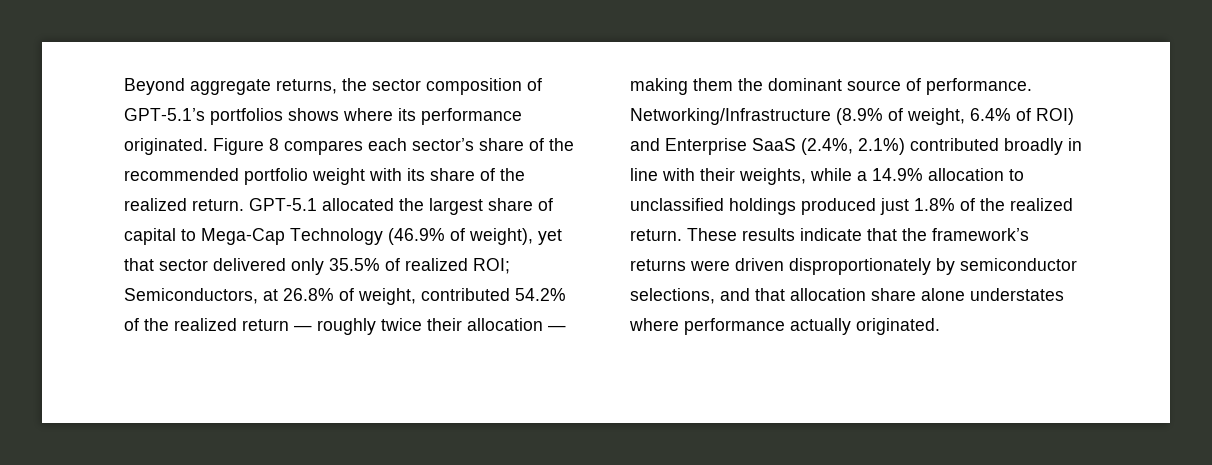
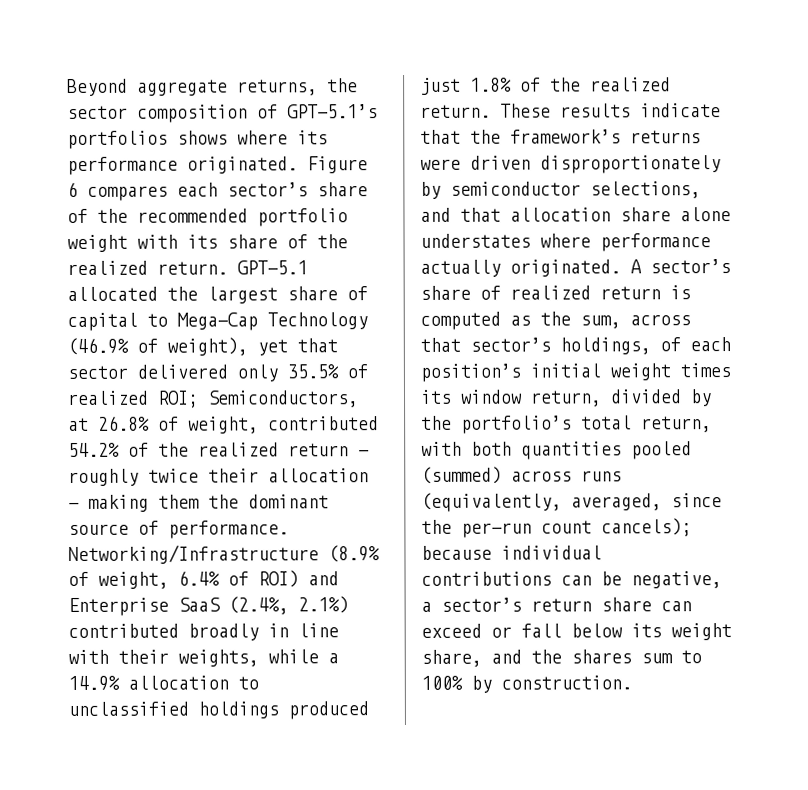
[269,138,279,151] 8 -> [67,181,78,197] 6
(940, 326) none -> [630,259,731,274] [420,285,691,300] [420,311,691,330] [420,337,731,355] [420,363,731,382] [420,389,712,407] [421,415,712,434] [421,441,692,460] [421,466,622,484] [421,492,722,512] [421,518,692,538] [421,545,602,560] [421,571,722,589] [421,597,692,612] [421,623,732,641] [421,649,702,667] [421,675,632,693] A sector’s share of realized return is computed as the sum, across that sector’s holdings, of each position’s initial weight times its window return, divided by the portfolio’s total return, with both quantities pooled (summed) across runs (equivalently, averaged, since the per-run count cancels); because individual contributions can be negative, a sector’s return share can exceed or fall below its weight share, and the shares sum to 100% by construction.

